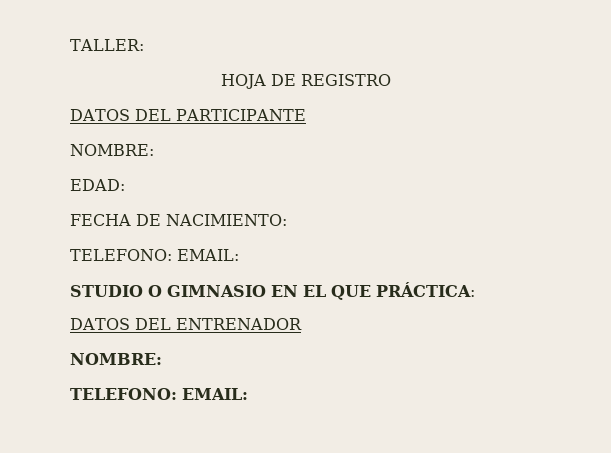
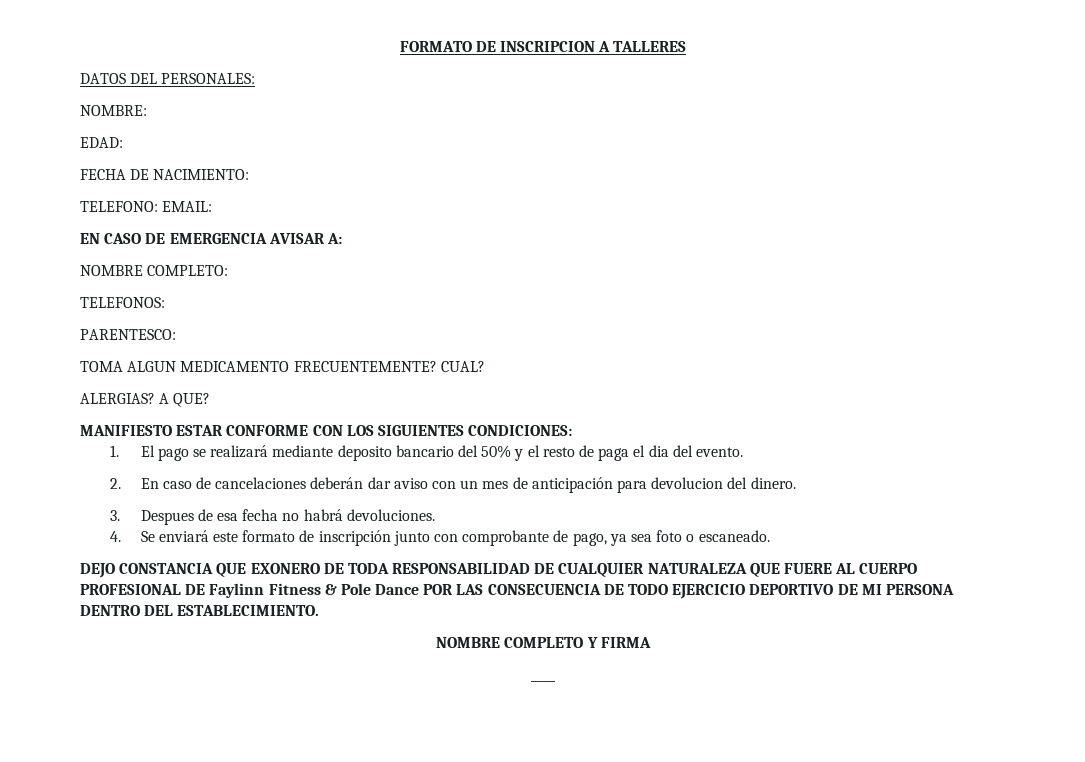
[70,39,144,51] [220,74,391,89] [70,109,306,121] TALLER: // HOJA DE REGISTRO // DATOS DEL PARTICIPANTE -> [399,41,687,52] [80,73,256,84] FORMATO DE INSCRIPCION A TALLERES // DATOS DEL PERSONALES:
[70,282,475,300] [70,318,302,330] [70,353,162,365] [70,388,248,400] STUDIO O GIMNASIO EN EL QUE PRÁCTICA: // DATOS DEL ENTRENADOR // NOMBRE: // TELEFONO: EMAIL: -> [80,233,342,244] [80,265,229,276] [80,297,165,308] [80,329,176,340] [80,361,485,372] [80,393,211,407] [80,425,573,436] [110,445,743,461] [110,477,796,493] [110,509,435,525] [110,530,770,546] [80,563,918,578] [80,583,954,599] [80,605,320,616] [436,637,651,648] [531,680,555,682] EN CASO DE EMERGENCIA AVISAR A: // NOMBRE COMPLETO: // TELEFONOS: // PARENTESCO: // TOMA ALGUN MEDICAMENTO FRECUENTEMENTE? CUAL? // ALERGIAS? A QUE? // MANIFIESTO ESTAR CONFORME CON LOS SIGUIENTES CONDICIONES: // 1. El pago se realizará mediante deposito bancario del 50% y el resto de paga el dia del evento. // 2. En caso de cancelaciones deberán dar aviso con un mes de anticipación para devolucion del dinero. // 3. Despues de esa fecha no habrá devoluciones. // 4. Se enviará este formato de inscripción junto con comprobante de pago, ya sea foto o escaneado. // DEJO CONSTANCIA QUE EXONERO DE TODA RESPONSABILIDAD DE CUALQUIER NATURALEZA QUE FUERE AL CUERPO PROFESIONAL DE Faylinn Fitness & Pole Dance POR LAS CONSECUENCIA DE TODO EJERCICIO DEPORTIVO DE MI PERSONA DENTRO DEL ESTABLECIMIENTO. // NOMBRE COMPLETO Y FIRMA // ____

